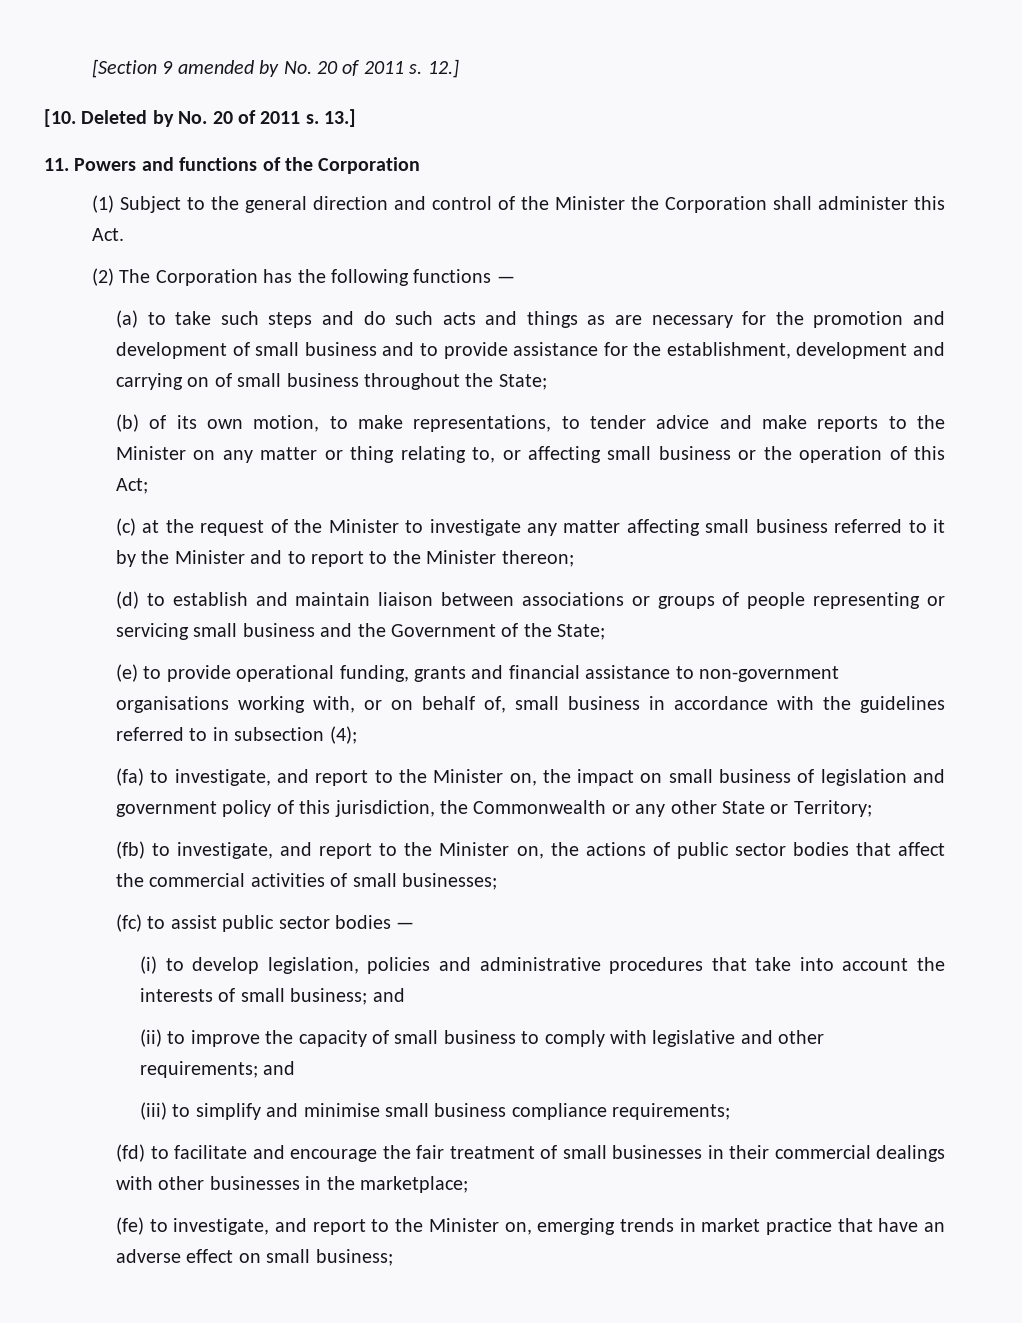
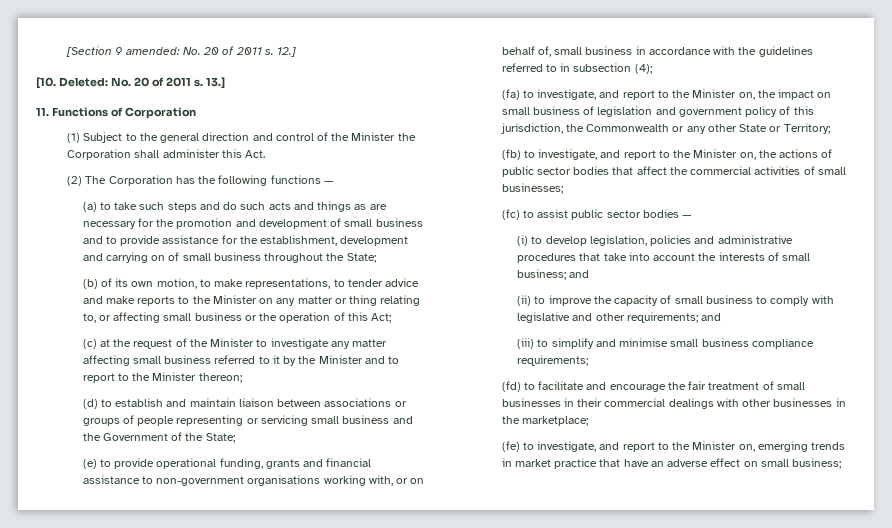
[177,60,280,77] amended by -> [125,47,180,55] amended:
[81,110,174,127] Deleted by -> [58,77,108,87] Deleted:
[74,157,313,171] Powers and functions of the -> [51,107,123,117] Functions of

